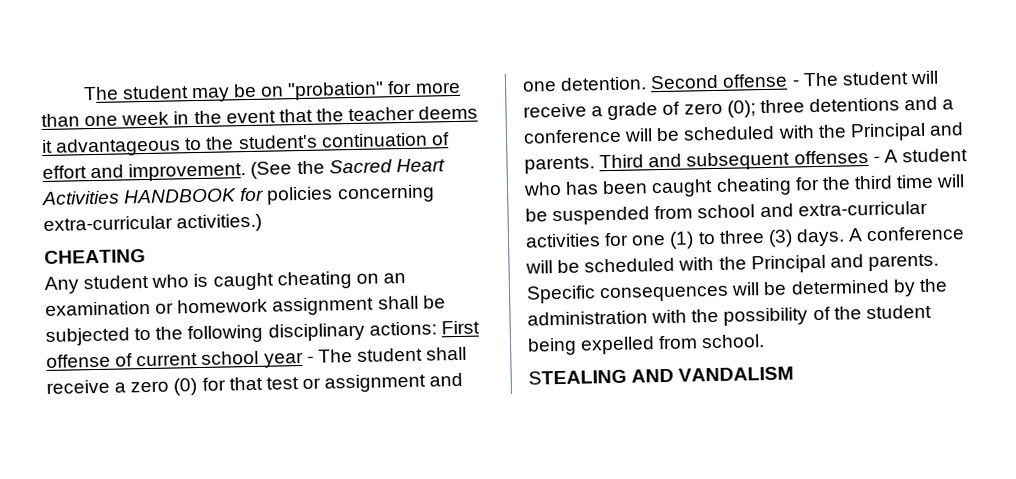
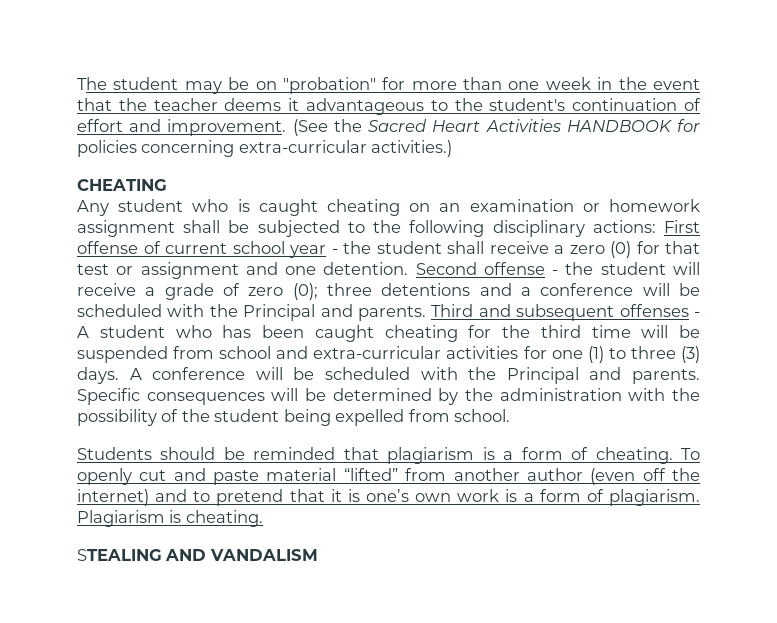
[317,349,353,363] The -> [343,241,371,254] the
[802,72,839,87] The -> [565,262,594,275] the
(766, 341) none -> [77,447,700,464] [77,468,701,485] [77,489,701,506] [77,510,263,527] // Students should be reminded that plagiarism is a form of cheating. To openly cut and paste material “lifted” from another author (even off the internet) and to pretend that it is one’s own work is a form of plagiarism. Plagiarism is cheating.

